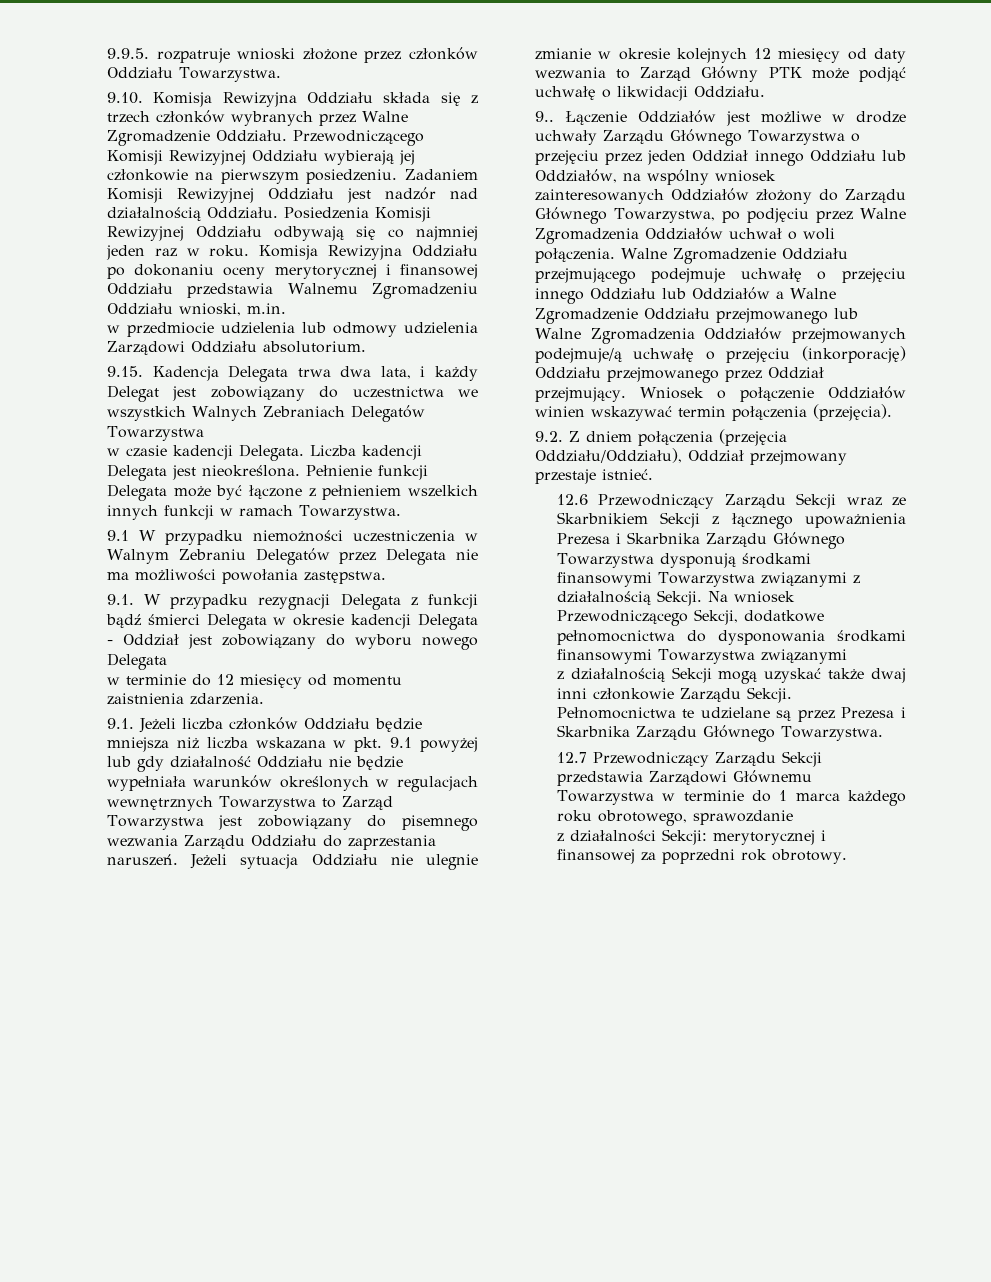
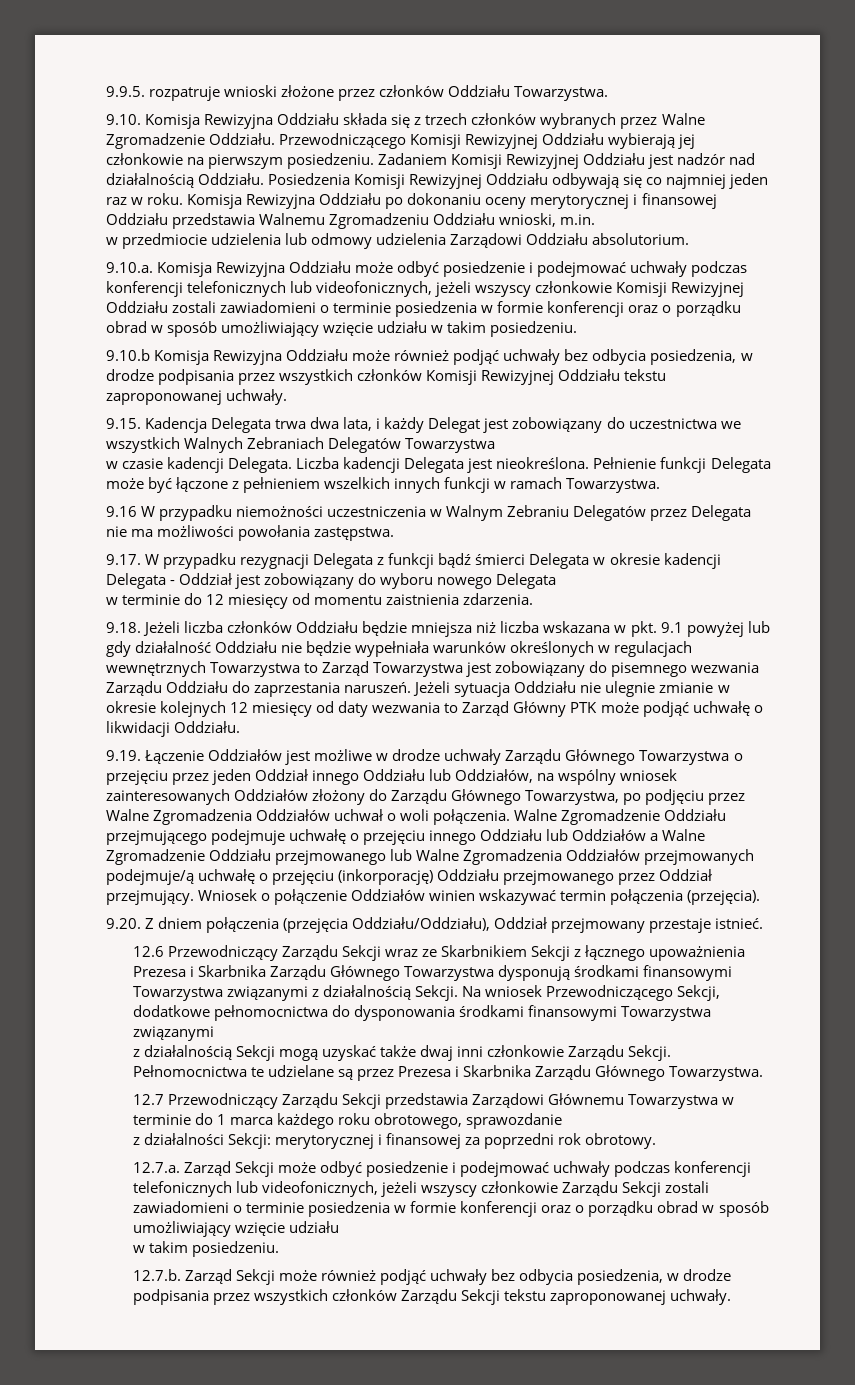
(366, 347) none -> [105,261,748,277] [105,281,745,297] [105,301,741,317] [105,321,578,337] [105,349,753,365] [105,369,667,385] [105,389,288,405] // 9.10.a. Komisja Rewizyjna Oddziału może odbyć posiedzenie i podejmować uchwały podczas konferencji telefonicznych lub videofonicznych, jeżeli wszyscy członkowie Komisji Rewizyjnej Oddziału zostali zawiadomieni o terminie posiedzenia w formie konferencji oraz o porządku obrad w sposób umożliwiający wzięcie udziału w takim posiedzeniu. // 9.10.b Komisja Rewizyjna Oddziału może również podjąć uchwały bez odbycia posiedzenia, w drodze podpisania przez wszystkich członków Komisji Rewizyjnej Oddziału tekstu zaproponowanej uchwały.
[106,530,129,541] 9.1 -> [105,506,137,517] 9.16
[106,594,134,605] 9.1. -> [105,554,141,565] 9.17.
[106,718,134,729] 9.1. -> [105,622,141,633] 9.18.
[534,111,554,122] 9.. -> [105,750,141,761] 9.19.
[534,431,563,442] 9.2. -> [105,918,141,929] 9.20.
(847, 856) none -> [132,1161,752,1177] [132,1181,710,1197] [132,1201,769,1217] [132,1221,340,1237] [132,1241,280,1257] [132,1269,732,1285] [132,1289,732,1305] // 12.7.a. Zarząd Sekcji może odbyć posiedzenie i podejmować uchwały podczas konferencji telefonicznych lub videofonicznych, jeżeli wszyscy członkowie Zarządu Sekcji zostali zawiadomieni o terminie posiedzenia w formie konferencji oraz o porządku obrad w sposób umożliwiający wzięcie udziału // w takim posiedzeniu. // 12.7.b. Zarząd Sekcji może również podjąć uchwały bez odbycia posiedzenia, w drodze podpisania przez wszystkich członków Zarządu Sekcji tekstu zaproponowanej uchwały.

